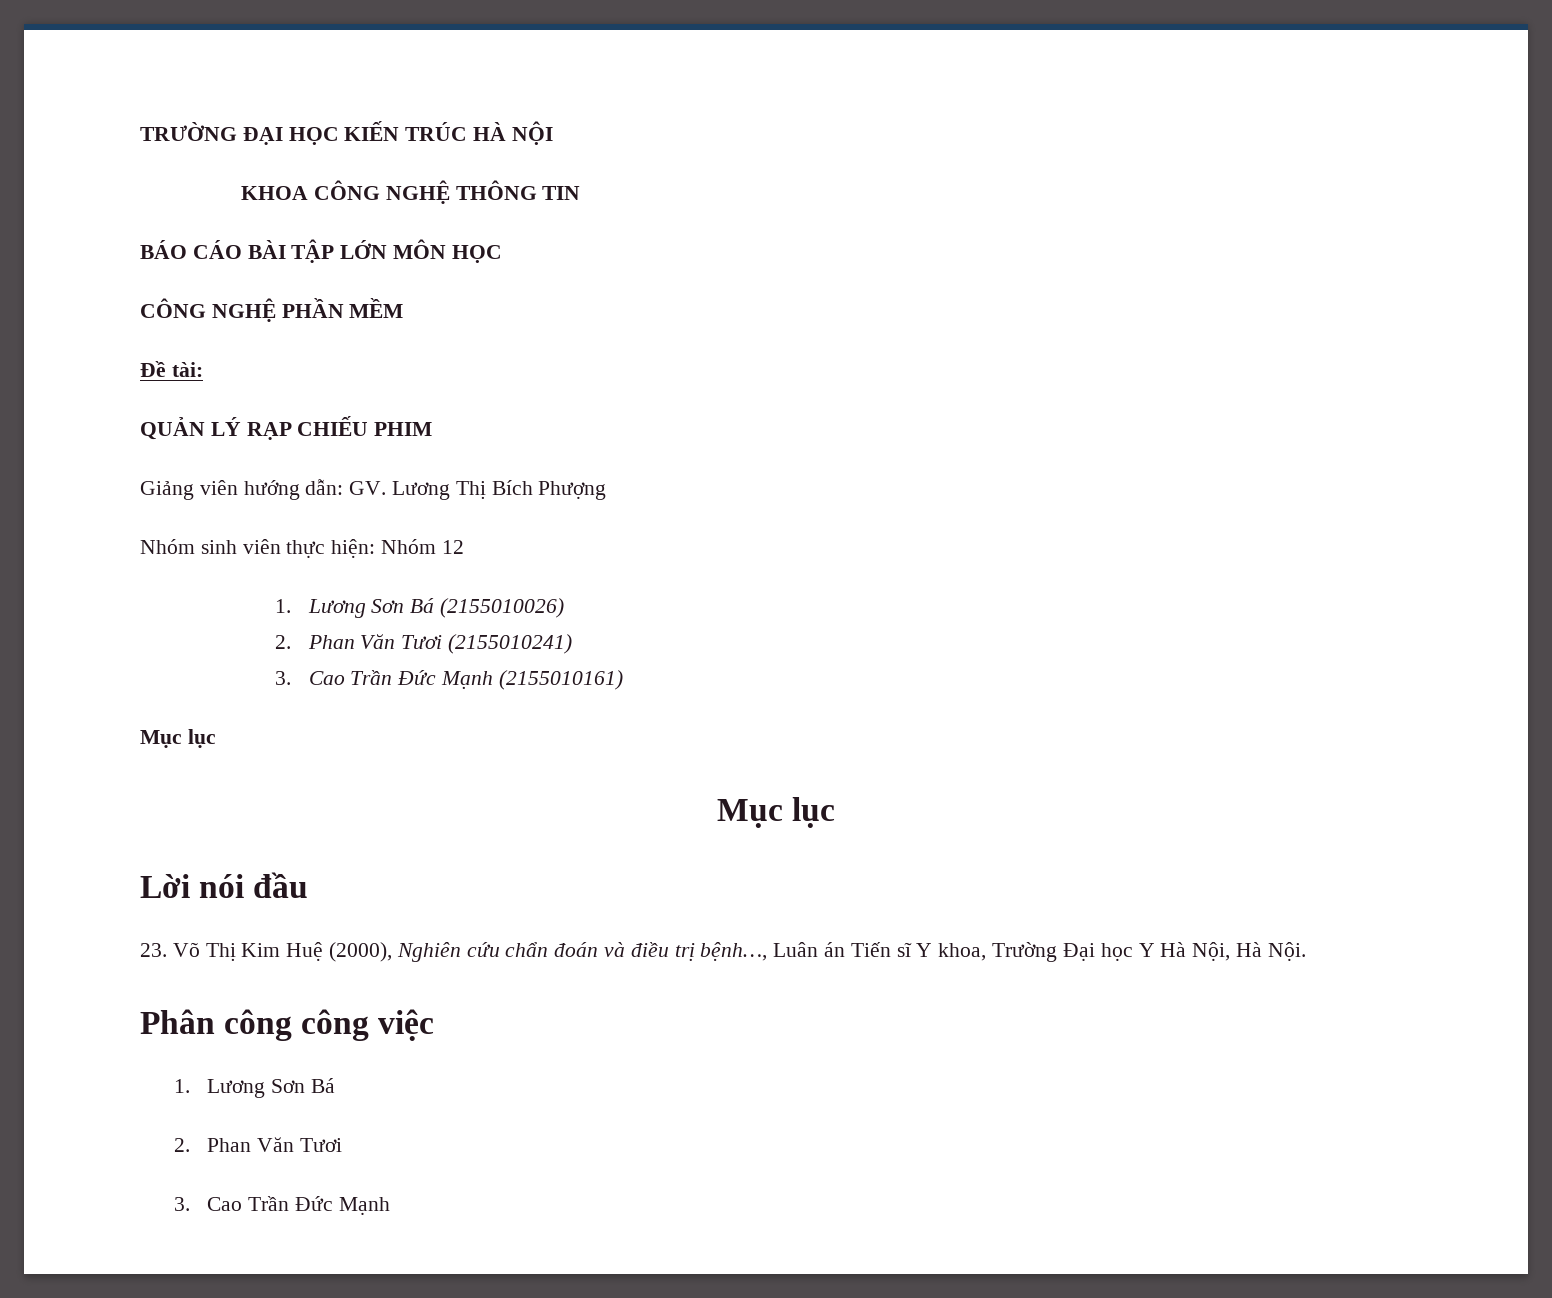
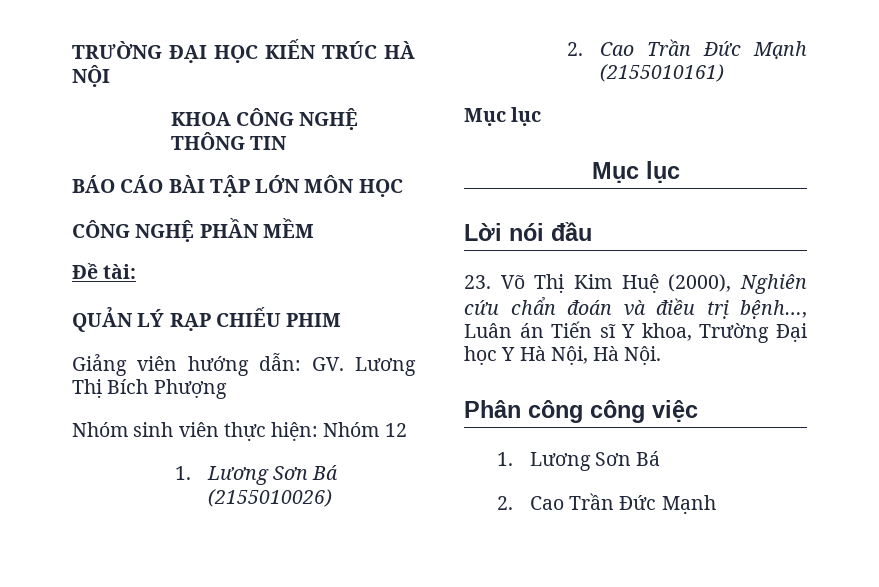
[307,634,573,654] [274,671,291,685] Phan Văn Tươi (2155010241) // 3. -> (583, 49) none
[207,1137,343,1152] [173,1197,190,1211] Phan Văn Tươi // 3. -> (513, 503) none

